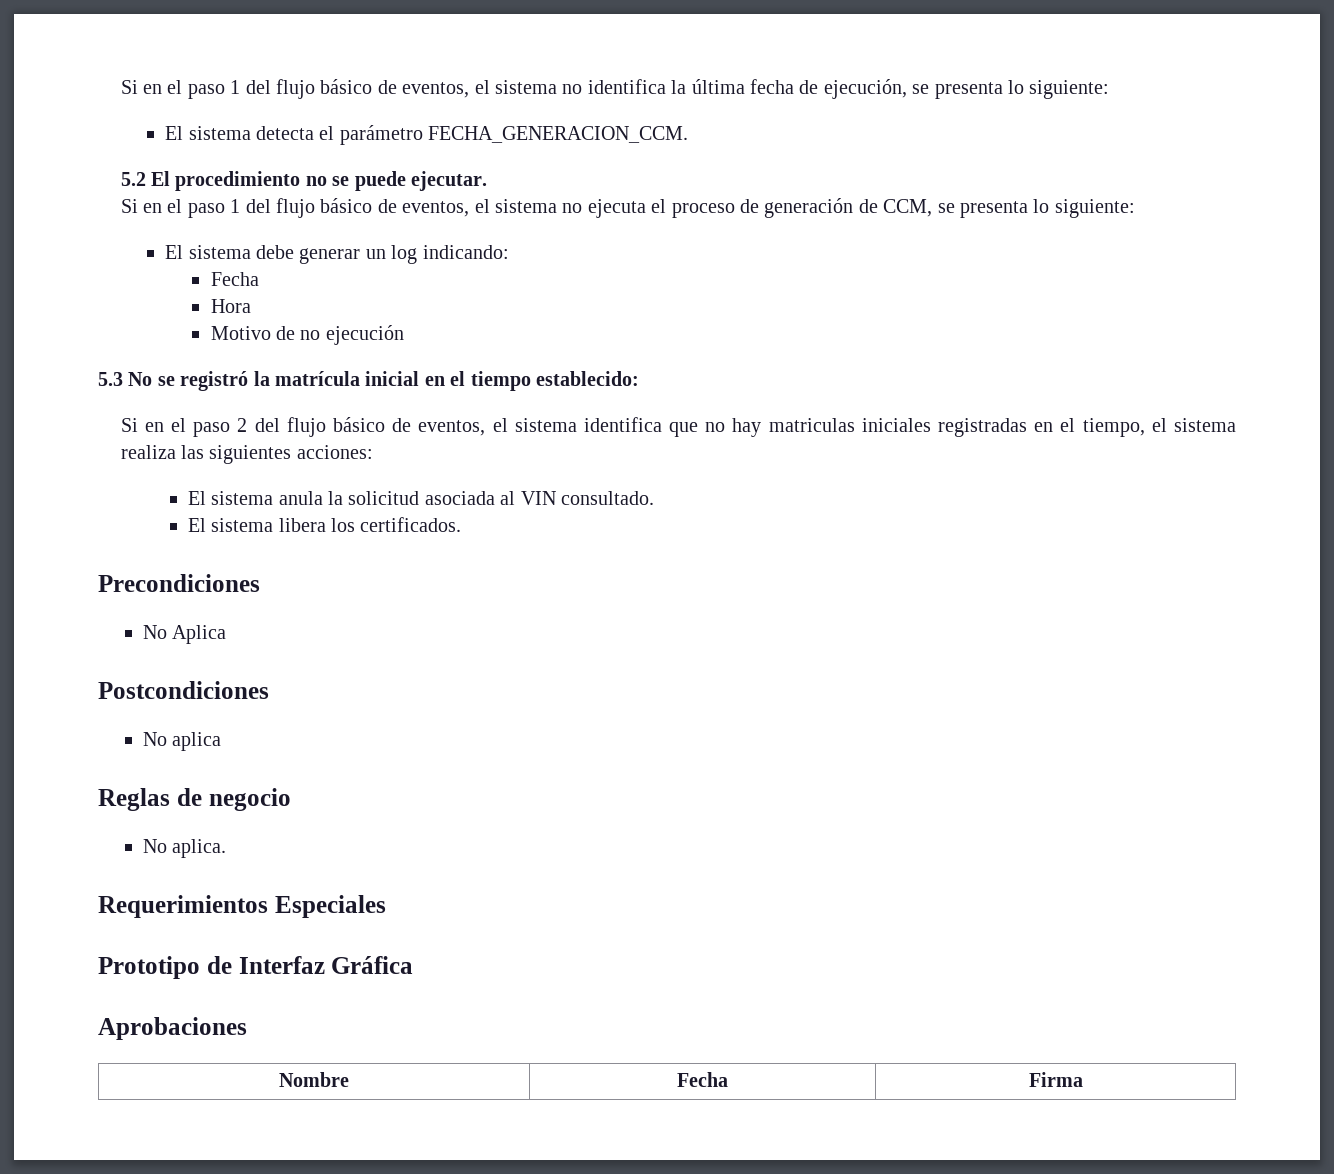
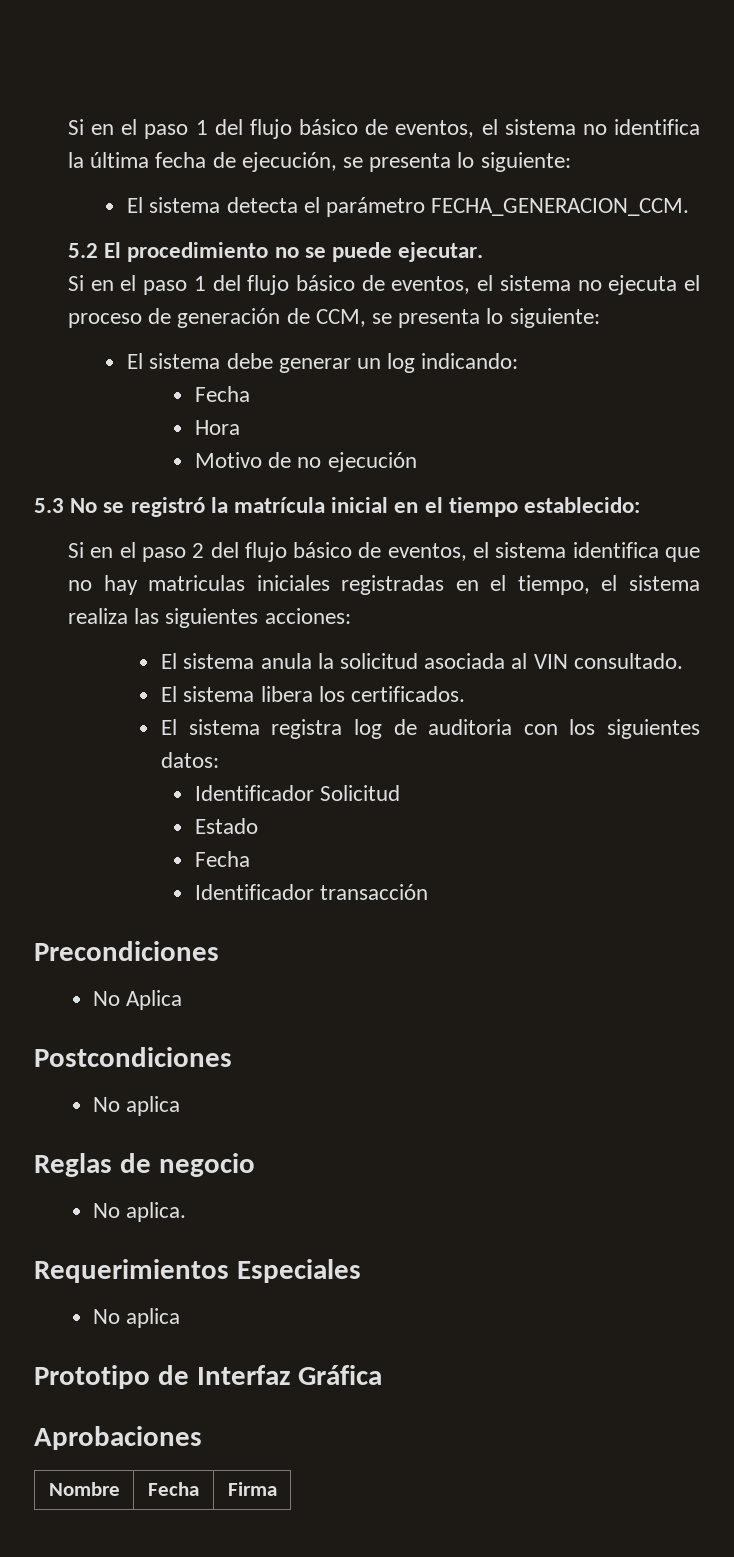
(462, 524) none -> [161,719,700,739] [161,752,220,768] [195,785,401,801] [195,818,259,834] [195,851,251,867] [195,884,429,900] // El sistema registra log de auditoria con los siguientes datos: // Identificador Solicitud // Estado // Fecha // Identificador transacción
(386, 906) none -> [93,1308,181,1328] // No aplica

